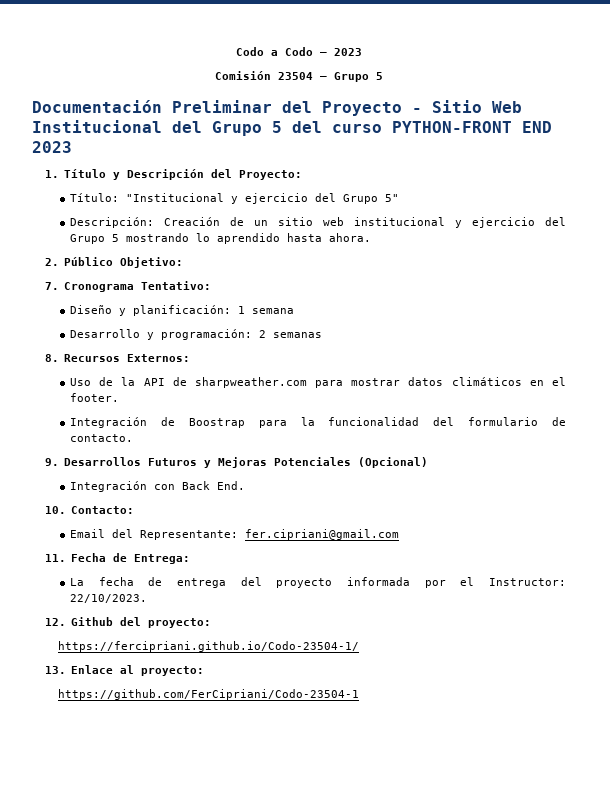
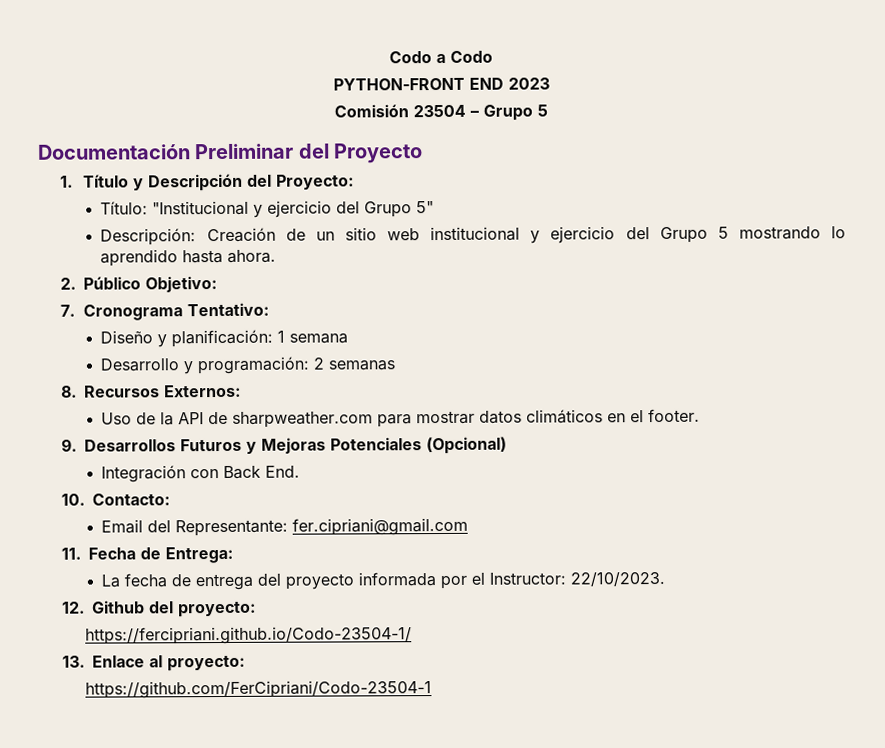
[320,52,327,56] – -> [332,77,504,91] // PYTHON-FRONT END
[412,100,522,113] [32,120,552,136] [32,141,72,153] - Sitio Web Institucional del Grupo 5 del curso PYTHON-FRONT END 2023 -> (424, 153) none
[70,417,566,428] [70,434,134,442] // Integración de Boostrap para la funcionalidad del formulario de contacto. -> (701, 415) none

